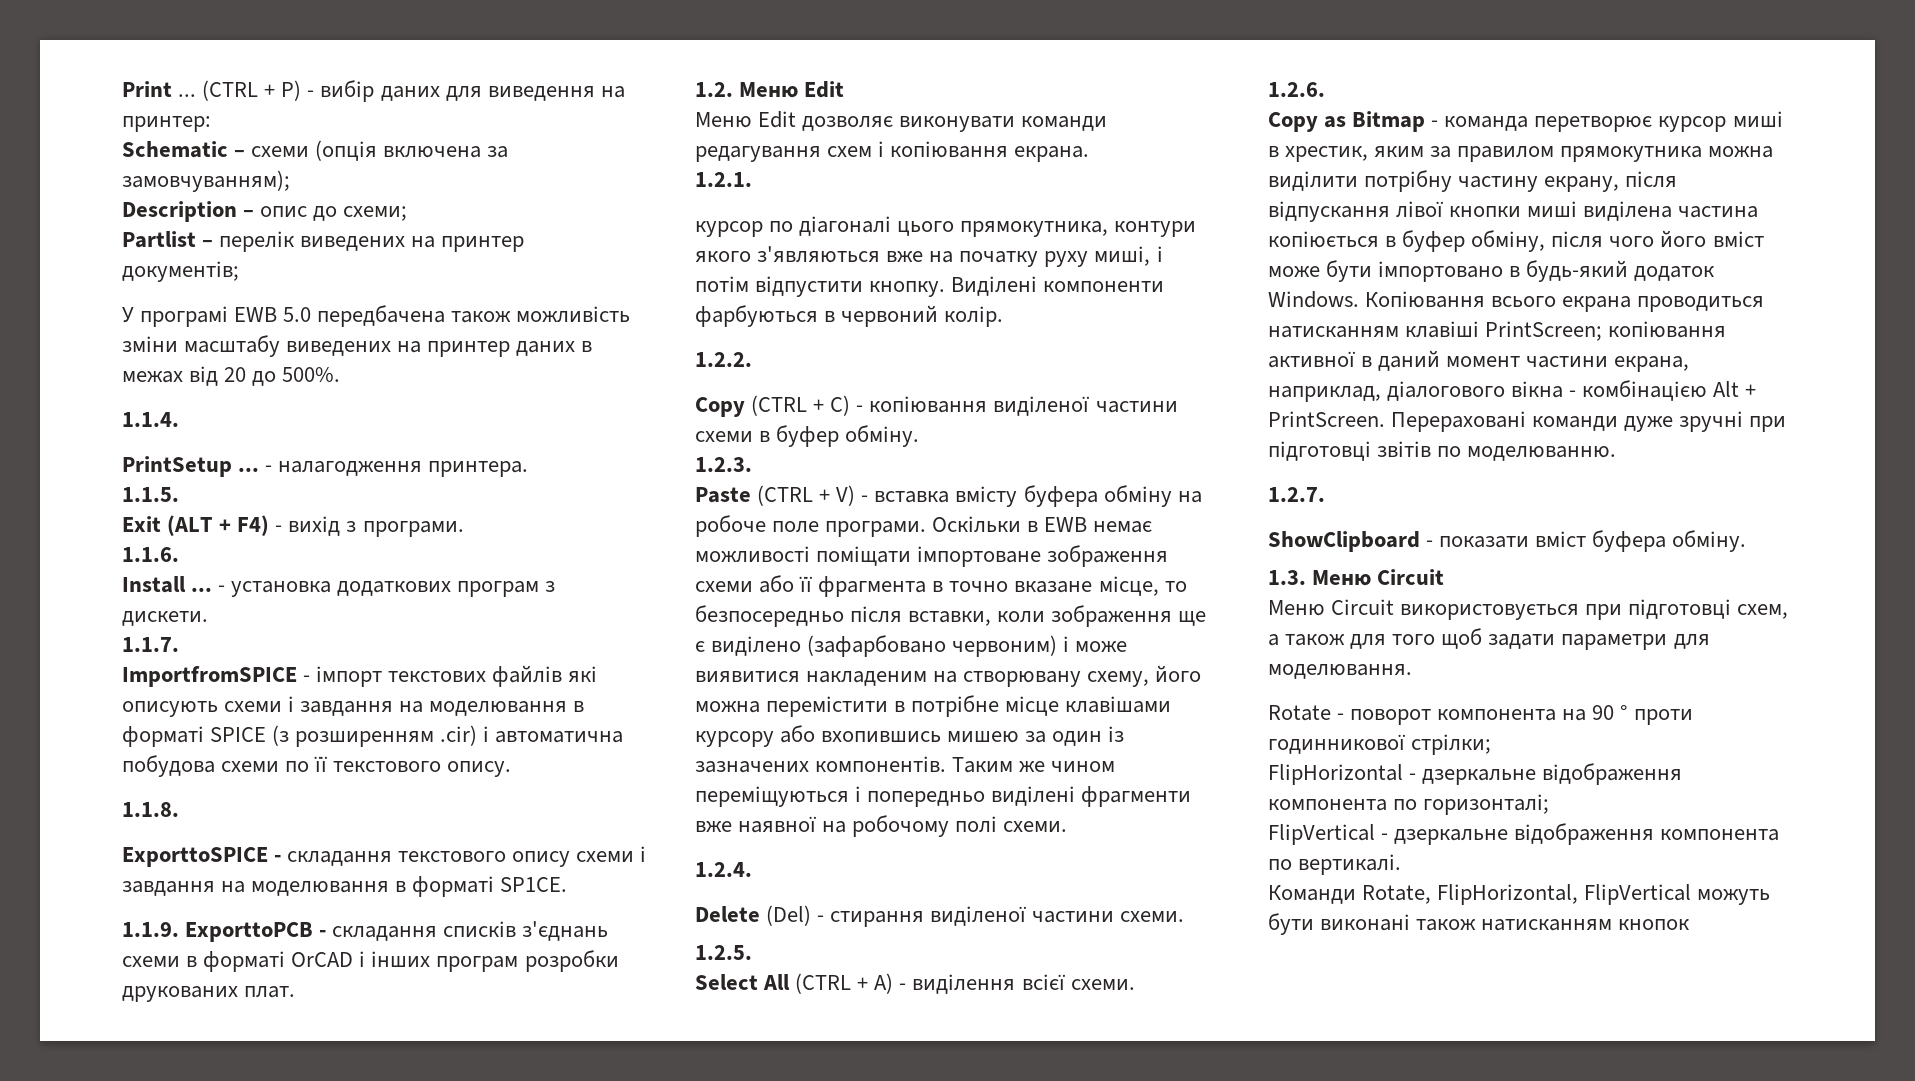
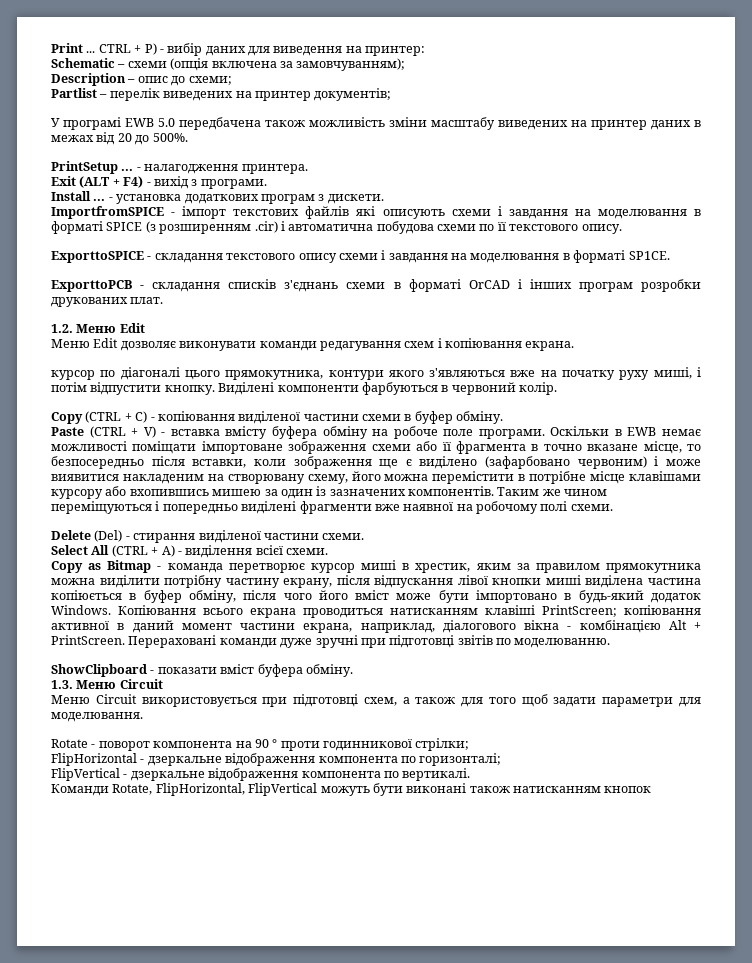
[202,80,259,101] (CTRL -> [98,44,131,53] CTRL
[122,412,179,427] // 1.1.4. -> (188, 137) none
[122,487,179,502] // 1.1.5. -> (308, 169) none
[122,547,179,562] // 1.1.6. -> (267, 184) none
[122,637,179,652] // 1.1.7. -> (384, 199) none
[122,802,179,817] // 1.1.8. -> (622, 229) none
[122,922,179,937] 1.1.9. -> (670, 255) none
[695,172,752,187] // 1.2.1. -> (575, 346) none
[695,352,752,367] // 1.2.2. -> (557, 388) none
[695,457,752,472] // 1.2.3. -> (504, 417) none
[695,862,752,877] // 1.2.4. -> (613, 507) none
[695,945,752,960] // 1.2.5. -> (365, 536) none
[1268,82,1325,97] // 1.2.6. -> (328, 551) none
[1268,487,1325,502] // 1.2.7. -> (611, 643) none

